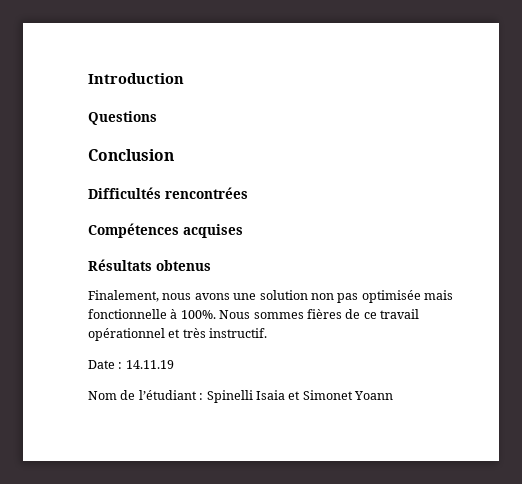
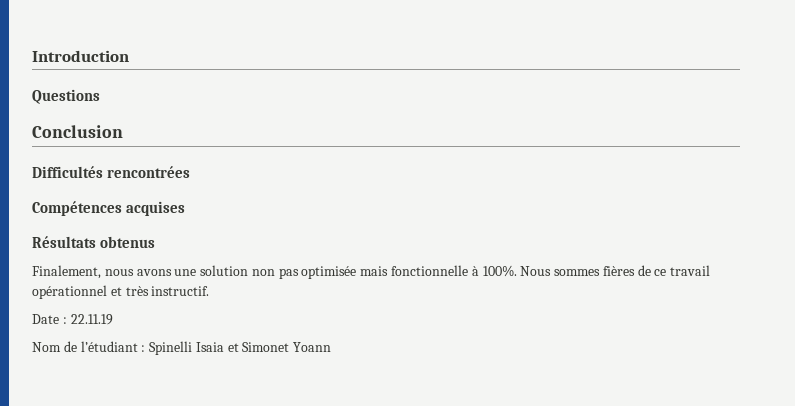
[125,360,174,369] 14.11.19 -> [70,314,113,325] 22.11.19

